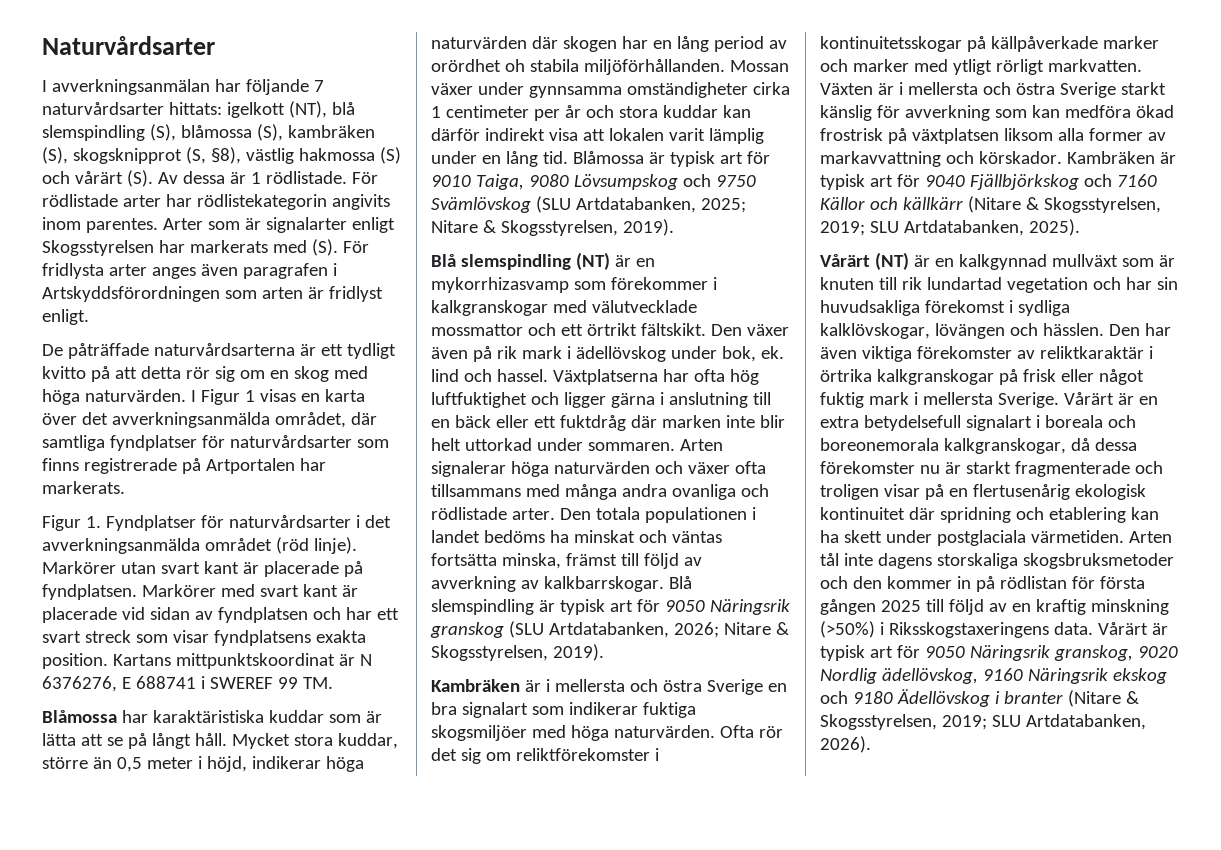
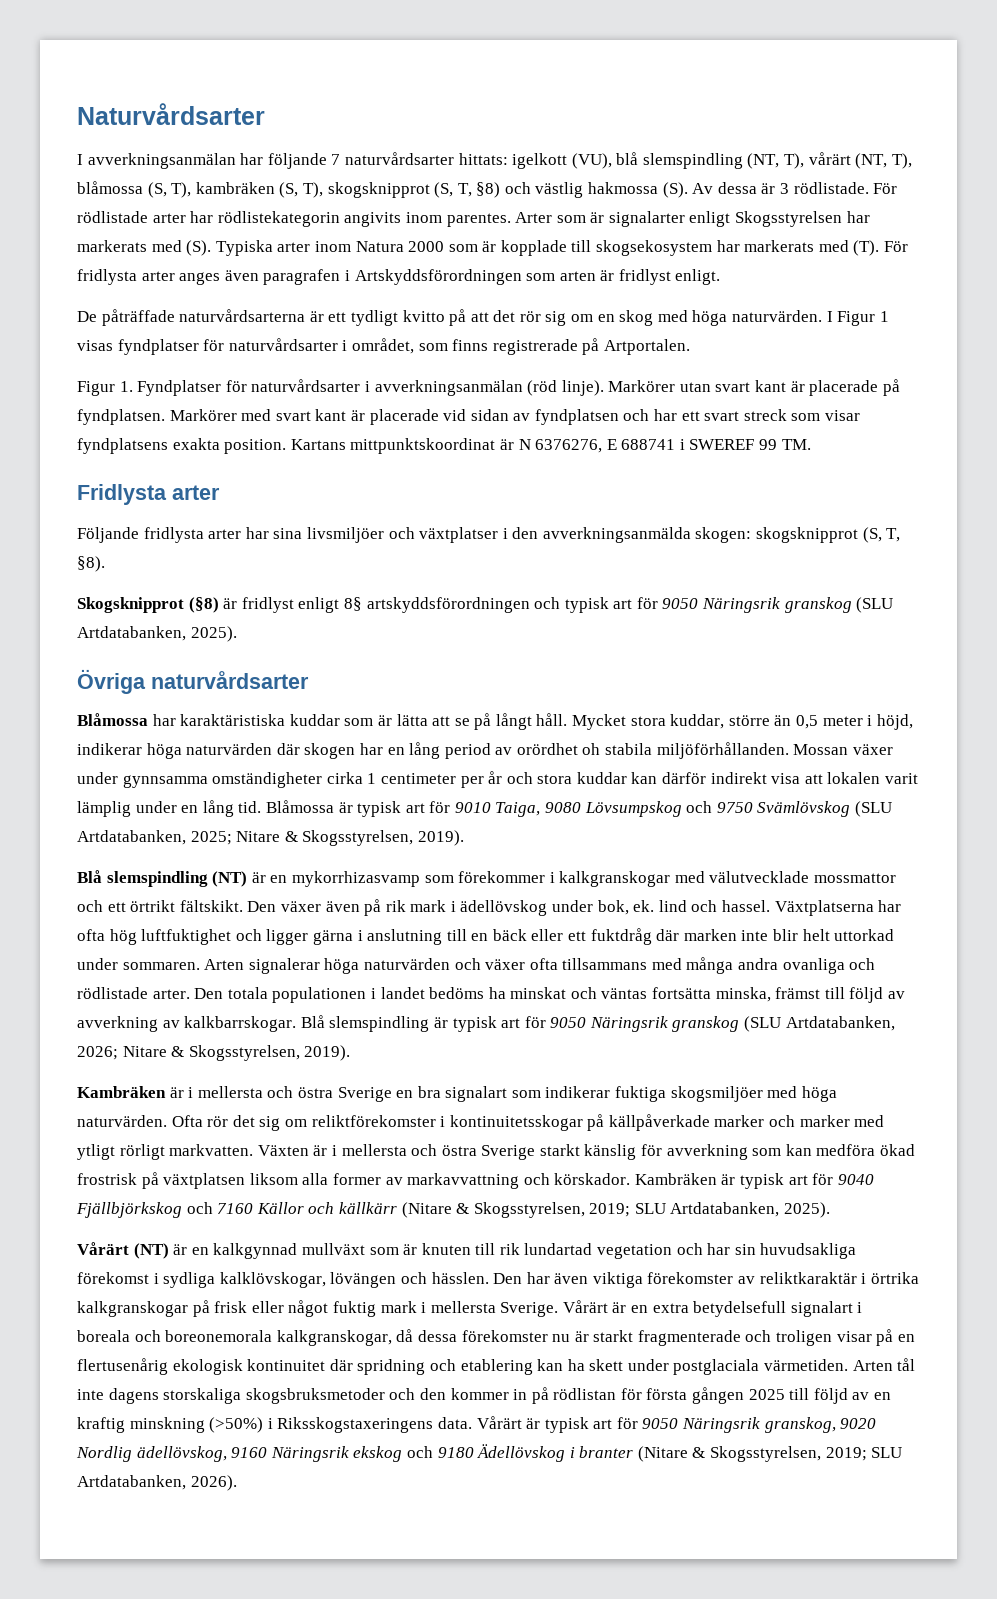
[288,101,327,118] (NT), -> [571,153,612,169] (VU),
[149,124,375,141] [42,147,401,164] [42,171,123,184] (S), blåmossa (S), kambräken (S), skogsknipprot (S, §8), västlig hakmossa (S) och vårärt -> [747,152,912,169] [77,181,659,198] (NT, T), vårärt (NT, T), blåmossa (S, T), kambräken (S, T), skogsknipprot (S, T, §8) och västlig hakmossa
[250,172,261,184] 1 -> [780,183,790,194] 3
(338, 247) none -> [215,240,880,256] Typiska arter inom Natura 2000 som är kopplade till skogsekosystem har markerats med (T).
[140,366,181,379] detta -> [493,310,516,322] det
[300,389,365,402] [42,412,377,428] [42,435,105,451] en karta över det avverkningsanmälda området, där samtliga -> (113, 345) none
(352, 441) none -> [342,338,414,354] i området,
[205,458,326,474] [42,481,125,494] Artportalen har markerats. -> [603,339,690,355] Artportalen.
[364,515,391,528] [42,538,272,554] det avverkningsanmälda området -> [374,380,523,396] avverkningsanmälan
(333, 683) none -> [77,484,220,505] [77,527,901,543] [77,556,105,572] [77,597,894,613] [77,626,237,642] [77,669,309,694] // Fridlysta arter // Följande fridlysta arter har sina livsmiljöer och växtplatser i den avverkningsanmälda skogen: skogsknipprot (S, T, §8). // Skogsknipprot (§8) är fridlyst enligt 8§ artskyddsförordningen och typisk art för 9050 Näringsrik granskog (SLU Artdatabanken, 2025). // Övriga naturvårdsarter

